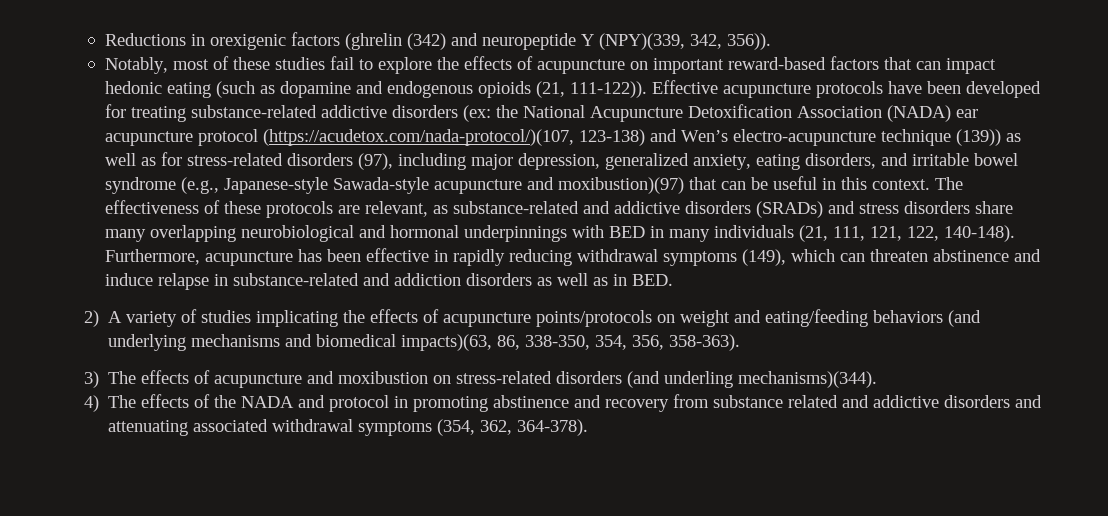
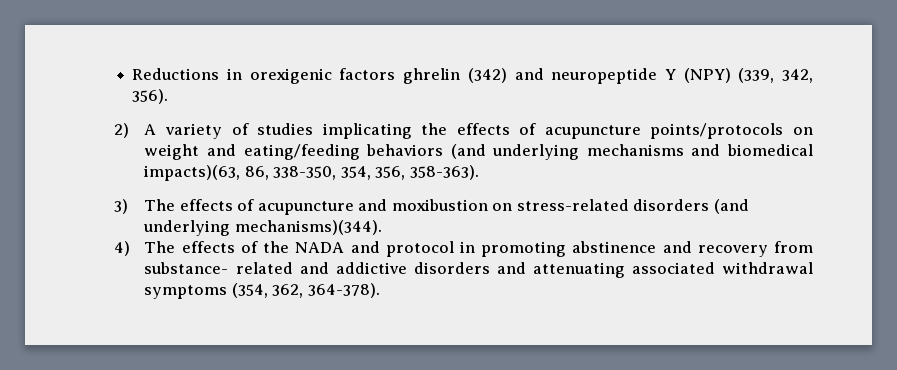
[344,33,402,50] (ghrelin -> [403,68,461,84] ghrelin
[598,33,771,50] [104,56,996,74] [104,80,1041,98] [104,104,978,122] [104,129,1021,146] [104,152,1018,170] [104,176,963,194] [104,200,1013,218] [104,225,1015,242] [104,248,1041,266] [104,273,673,290] (NPY)(339, 342, 356)). // Notably, most of these studies fail to explore the effects of acupuncture on important reward-based factors that can impact hedonic eating (such as dopamine and endogenous opioids (21, 111-122)). Effective acupuncture protocols have been developed for treating substance-related addictive disorders (ex: the National Acupuncture Detoxification Association (NADA) ear acupuncture protocol (https://acudetox.com/nada-protocol/)(107, 123-138) and Wen’s electro-acupuncture technique (139)) as well as for stress-related disorders (97), including major depression, generalized anxiety, eating disorders, and irritable bowel syndrome (e.g., Japanese-style Sawada-style acupuncture and moxibustion)(97) that can be useful in this context. The effectiveness of these protocols are relevant, as substance-related and addictive disorders (SRADs) and stress disorders share many overlapping neurobiological and hormonal underpinnings with BED in many individuals (21, 111, 121, 122, 140-148). Furthermore, acupuncture has been effective in rapidly reducing withdrawal symptoms (149), which can threaten abstinence and induce relapse in substance-related and addiction disorders as well as in BED. -> [683,68,814,83] [132,89,169,104] (NPY) (339, 342, 356).
[664,371,734,388] underling -> [143,220,231,236] underlying
[713,395,784,408] substance -> [144,262,229,274] substance-

